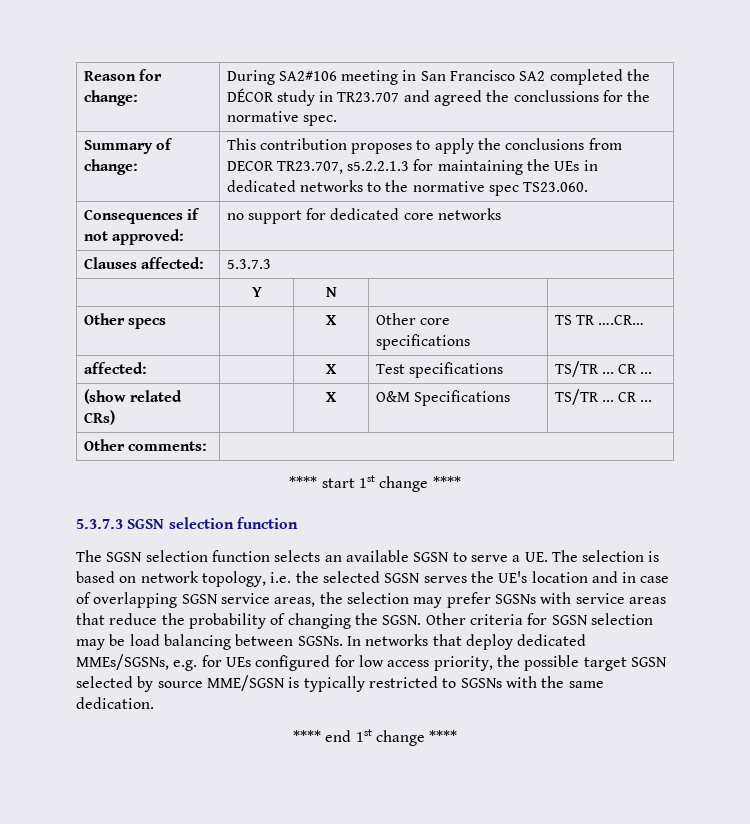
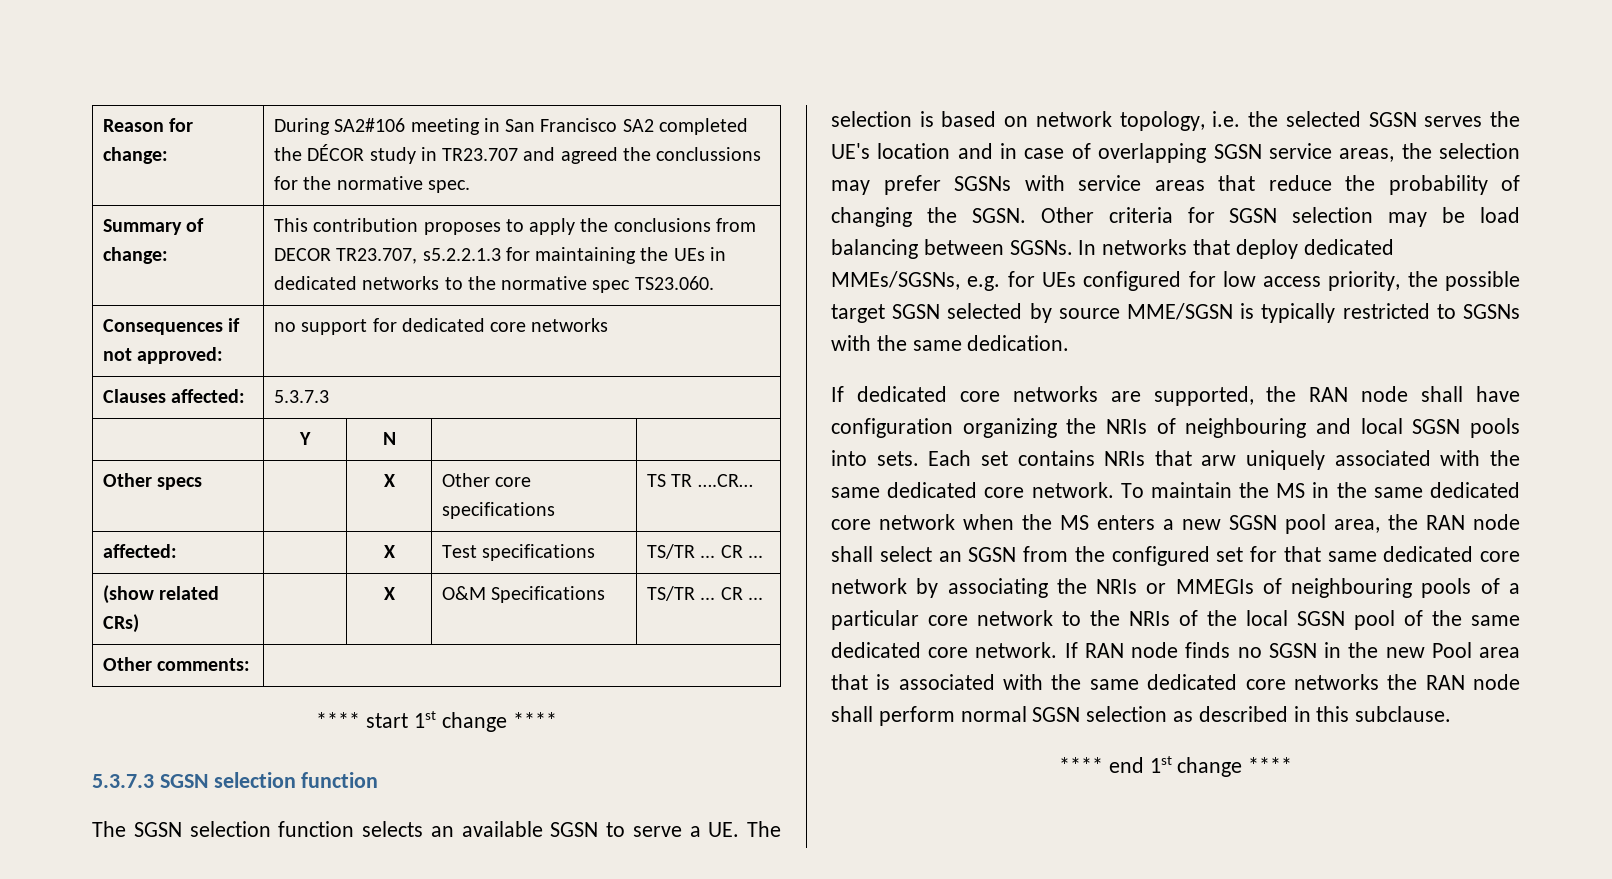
(154, 703) none -> [831,386,1520,406] [831,418,1520,438] [831,450,1520,470] [831,482,1520,498] [831,514,1520,534] [831,546,1520,566] [831,578,1520,598] [831,610,1520,630] [831,642,1520,658] [831,674,1520,690] [831,706,1452,726] // If dedicated core networks are supported, the RAN node shall have configuration organizing the NRIs of neighbouring and local SGSN pools into sets. Each set contains NRIs that arw uniquely associated with the same dedicated core network. To maintain the MS in the same dedicated core network when the MS enters a new SGSN pool area, the RAN node shall select an SGSN from the configured set for that same dedicated core network by associating the NRIs or MMEGIs of neighbouring pools of a particular core network to the NRIs of the local SGSN pool of the same dedicated core network. If RAN node finds no SGSN in the new Pool area that is associated with the same dedicated core networks the RAN node shall perform normal SGSN selection as described in this subclause.

